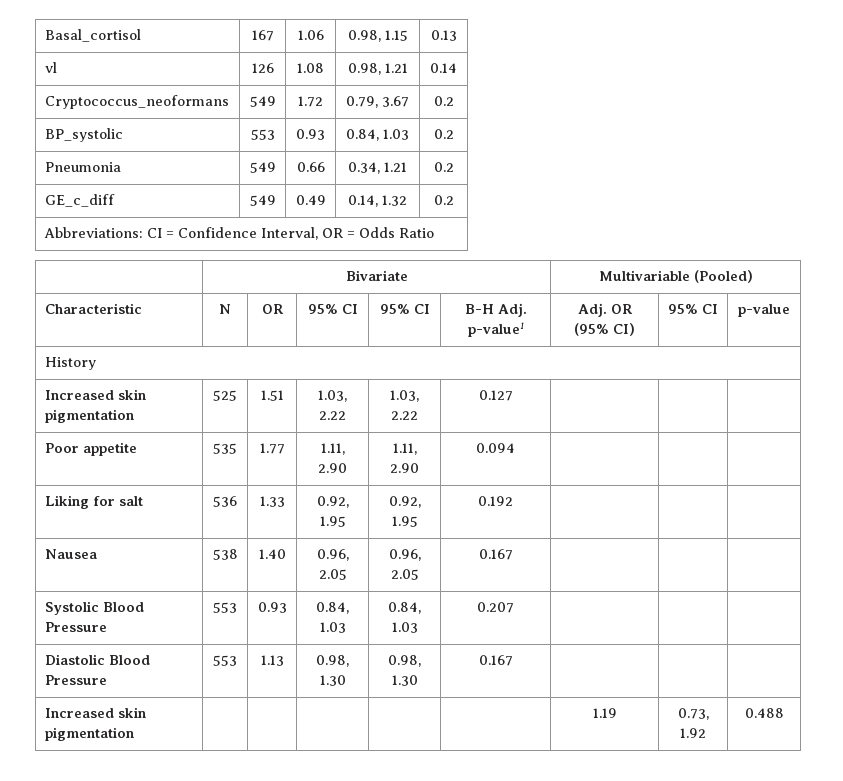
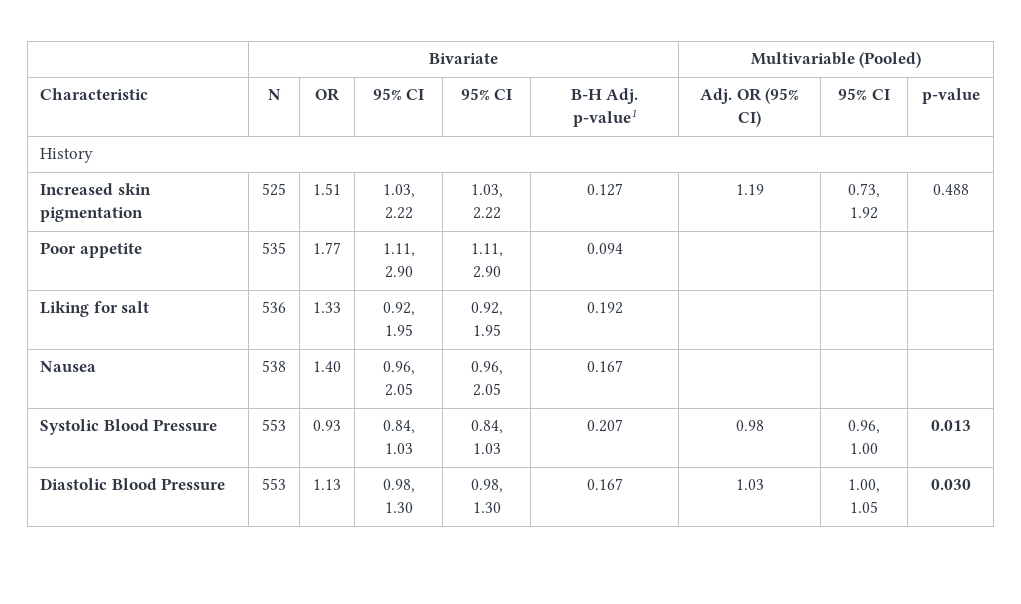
[44,29,141,42] [251,30,274,41] [297,30,324,40] [347,30,408,42] [430,30,457,41] [44,62,57,73] [251,63,274,73] [297,63,324,73] [347,63,408,75] [430,63,457,73] [44,95,229,109] [249,96,276,107] [298,96,323,107] [346,96,409,108] [433,96,454,106] [44,128,123,142] [250,129,275,140] [296,129,325,140] [346,129,409,141] [433,129,454,139] [44,162,121,172] [249,162,276,173] [296,162,325,172] [348,162,407,174] [433,162,454,172] [44,194,115,207] [249,195,276,206] [295,195,326,205] [348,195,407,207] [433,195,454,205] [43,227,434,240] Basal_cortisol | 167 | 1.06 | 0.98, 1.15 | 0.13 // vl | 126 | 1.08 | 0.98, 1.21 | 0.14 // Cryptococcus_neoformans | 549 | 1.72 | 0.79, 3.67 | 0.2 // BP_systolic | 553 | 0.93 | 0.84, 1.03 | 0.2 // Pneumonia | 549 | 0.66 | 0.34, 1.21 | 0.2 // GE_c_diff | 549 | 0.49 | 0.14, 1.32 | 0.2 // Abbreviations: CI = Confidence Interval, OR = Odds Ratio // -> (429, 58) none
(513, 395) | | -> [735,184,764,195] [848,183,880,198] [850,207,878,219] [932,184,969,195] 1.19 | 0.73, 1.92 | 0.488
(514, 607) | | -> [735,420,764,431] [848,420,880,434] [850,443,878,454] [930,420,971,431] 0.98 | 0.96, 1.00 | 0.013
[44,707,146,718] [44,727,134,741] [592,708,617,718] [677,708,709,720] [680,728,706,738] [744,708,784,718] | | // Increased skin pigmentation | | | | | | 1.19 | 0.73, 1.92 | 0.488 -> [735,479,764,490] [848,479,880,493] [850,501,878,513] [930,479,971,490] 1.03 | 1.00, 1.05 | 0.030

